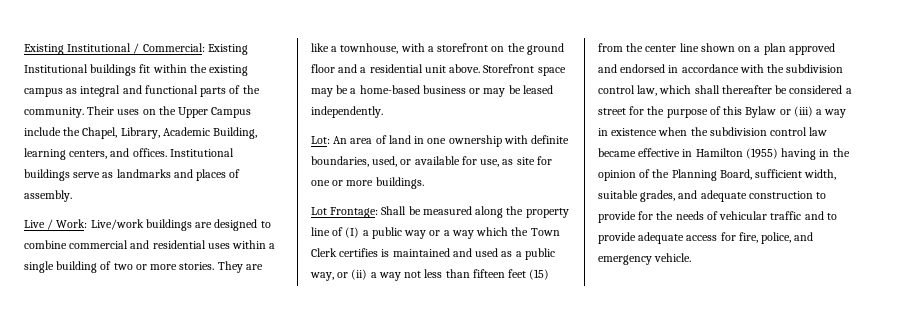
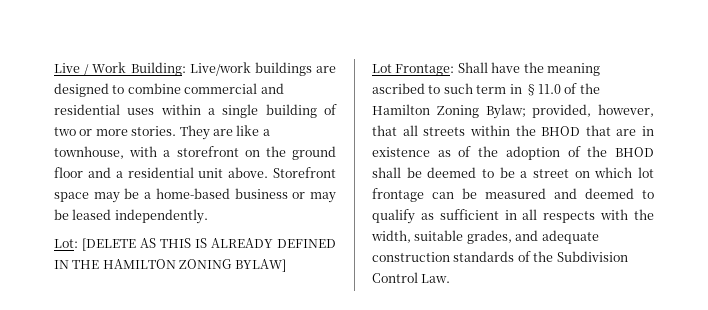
[24,43,248,55] [24,64,249,76] [24,85,260,97] [24,106,252,118] [24,127,258,139] [24,148,234,160] [24,169,241,181] [24,190,72,202] [24,219,88,230] Existing Institutional / Commercial: Existing Institutional buildings fit within the existing campus as integral and functional parts of the community. Their uses on the Upper Campus include the Chapel, Library, Academic Building, learning centers, and offices. Institutional buildings serve as landmarks and places of assembly. // Live / Work: -> [54,62,186,76] Live / Work Building:
[333,135,570,147] [311,156,552,167] [311,177,424,189] [311,206,569,218] [311,227,560,239] [311,248,555,260] [310,269,550,281] [598,43,835,55] [598,64,844,73] [598,85,852,96] [598,106,847,118] [598,127,828,136] [598,148,850,160] [598,169,803,181] An area of land in one ownership with definite boundaries, used, or available for use, as site for one or more buildings. // Lot Frontage: Shall be measured along the property line of (I) a public way or a way which the Town Clerk certifies is maintained and used as a public way, or (ii) a way not less than fifteen feet (15) from the center line shown on a plan approved and endorsed in accordance with the subdivision control law, which shall thereafter be considered a street for the purpose of this Bylaw or (iii) a way in existence when the subdivision control law became effective in Hamilton (1955) having in the opinion of the Planning Board, sufficient -> [82,238,336,251] [54,259,286,272] [372,62,600,76] [372,83,600,96] [372,104,654,119] [372,125,654,136] [372,146,654,160] [372,167,654,178] [372,188,654,202] [372,209,654,224] [DELETE AS THIS IS ALREADY DEFINED IN THE HAMILTON ZONING BYLAW] // Lot Frontage: Shall have the meaning ascribed to such term in §11.0 of the Hamilton Zoning Bylaw; provided, however, that all streets within the BHOD that are in existence as of the adoption of the BHOD shall be deemed to be a street on which lot frontage can be measured and deemed to qualify as sufficient in all respects with the
[816,192,827,199] [598,211,837,223] [598,232,814,244] [598,253,692,265] to provide for the needs of vehicular traffic and to provide adequate access for fire, police, and emergency vehicle. -> [453,251,628,262] [372,272,451,283] standards of the Subdivision Control Law.

